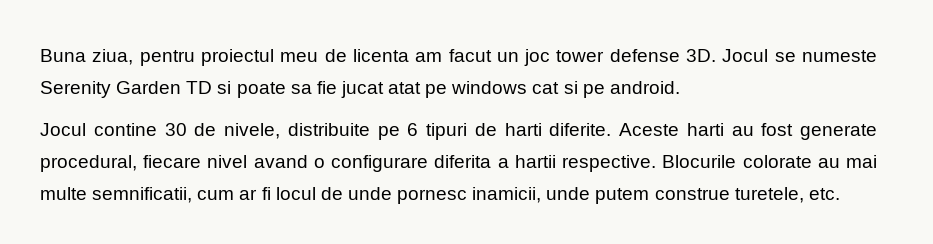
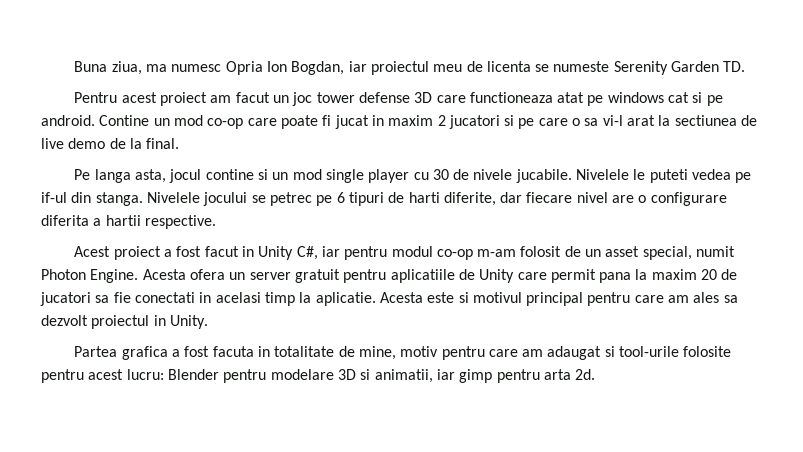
[139,49,409,66] pentru proiectul meu de licenta -> [145,61,746,75] [74,92,207,106] ma numesc Opria Ion Bogdan, iar proiectul meu de licenta se numeste Serenity Garden TD. // Pentru acest proiect
[686,49,877,62] [40,81,384,98] 3D. Jocul se numeste Serenity Garden TD si poate sa fie jucat -> [414,92,553,103] 3D care functioneaza
[40,123,370,139] // Jocul contine 30 de nivele, distribuite -> [99,115,758,129] [41,138,180,149] [74,169,752,183] [41,192,312,206] Contine un mod co-op care poate fi jucat in maxim 2 jucatori si pe care o sa vi-l arat la sectiunea de live demo de la final. // Pe langa asta, jocul contine si un mod single player cu 30 de nivele jucabile. Nivelele le puteti vedea pe if-ul din stanga. Nivelele jocului se petrec
[549,123,877,140] [40,155,137,172] diferite. Aceste harti au fost generate procedural, -> [443,192,523,206] diferite, dar
[253,155,308,168] avand -> [612,195,635,203] are
[662,155,878,168] [40,187,840,204] Blocurile colorate au mai multe semnificatii, cum ar fi locul de unde pornesc inamicii, unde putem construe turetele, etc. -> [74,246,736,260] [41,269,738,283] [40,292,738,306] [41,315,208,329] [74,346,732,360] [41,369,596,383] // Acest proiect a fost facut in Unity C#, iar pentru modul co-op m-am folosit de un asset special, numit Photon Engine. Acesta ofera un server gratuit pentru aplicatiile de Unity care permit pana la maxim 20 de jucatori sa fie conectati in acelasi timp la aplicatie. Acesta este si motivul principal pentru care am ales sa dezvolt proiectul in Unity. // Partea grafica a fost facuta in totalitate de mine, motiv pentru care am adaugat si tool-urile folosite pentru acest lucru: Blender pentru modelare 3D si animatii, iar gimp pentru arta 2d.

